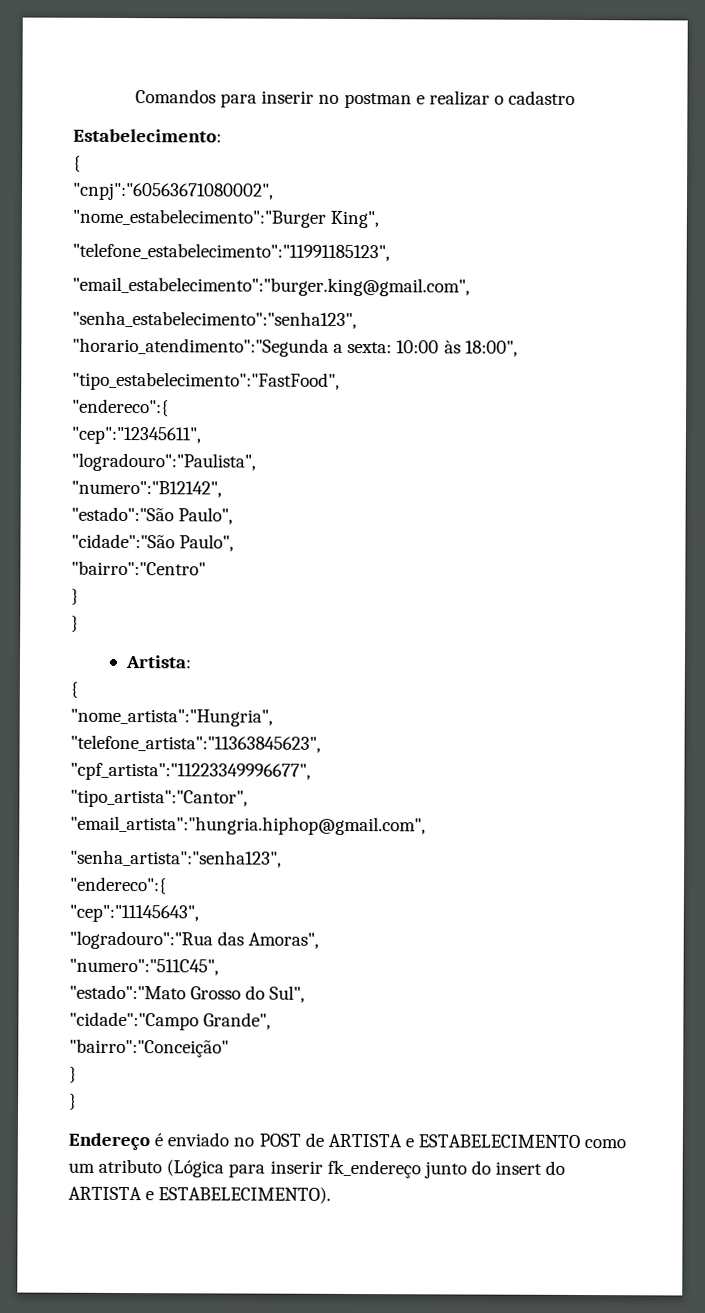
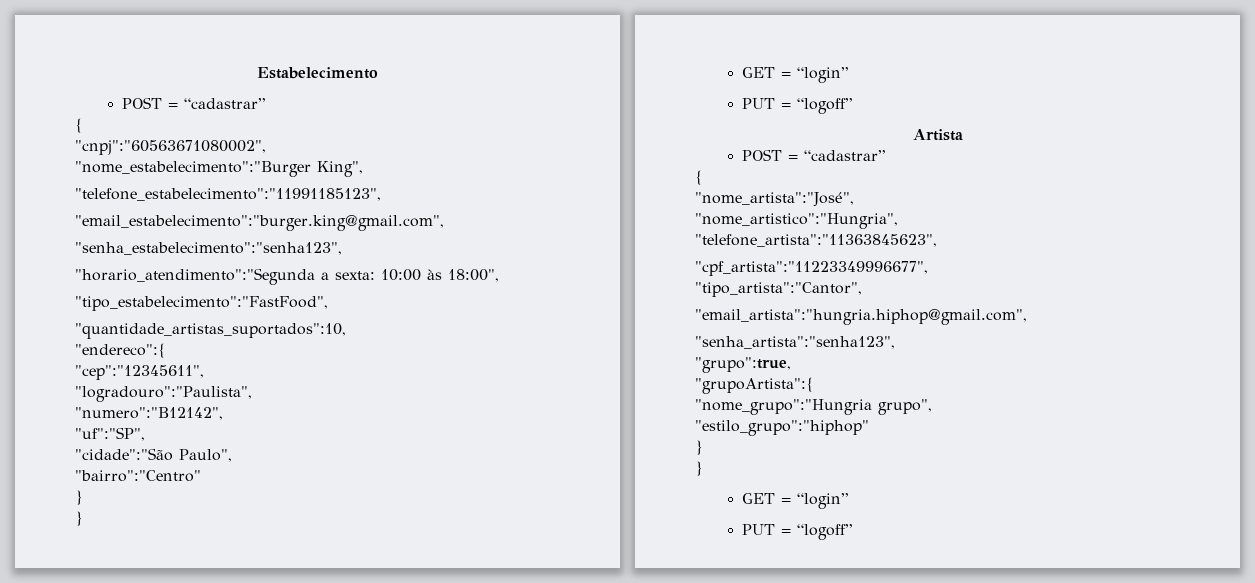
[134,89,576,109] [73,128,222,143] Comandos para inserir no postman e realizar o cadastro // Estabelecimento: -> [257,67,378,79] [122,97,266,109] Estabelecimento // POST = “cadastrar”
(340, 381) none -> [75,323,346,339] // "quantidade_artistas_suportados":10,
[71,506,234,525] "estado":"São Paulo", -> [75,427,145,441] "uf":"SP",
[124,655,192,669] [70,681,78,698] [70,708,273,727] Artista: // { // "nome_artista":"Hungria", -> [742,67,849,83] [742,98,853,114] [912,129,963,141] [742,149,886,161] [695,170,703,185] [695,192,854,207] [695,213,898,229] GET = “login” // PUT = “logoff” // Artista // POST = “cadastrar” // { // "nome_artista":"José", // "nome_artistico":"Hungria",
[69,876,167,895] [69,904,199,923] [69,930,320,950] [69,958,219,976] [69,984,306,1003] [69,1011,272,1031] [69,1038,229,1058] [69,1066,77,1083] [69,1093,77,1110] [68,1132,627,1151] [68,1158,566,1179] [68,1186,332,1204] "endereco":{ // "cep":"11145643", // "logradouro":"Rua das Amoras", // "numero":"511C45", // "estado":"Mato Grosso do Sul", // "cidade":"Campo Grande", // "bairro":"Conceição" // } // } // Endereço é enviado no POST de ARTISTA e ESTABELECIMENTO como um atributo (Lógica para inserir fk_endereço junto do insert do ARTISTA e ESTABELECIMENTO). -> [695,357,791,373] [695,377,814,394] [695,399,932,415] [695,420,869,436] [695,440,703,455] [695,461,703,476] [742,493,849,509] [742,524,853,540] "grupo":true, // "grupoArtista":{ // "nome_grupo":"Hungria grupo", // "estilo_grupo":"hiphop" // } // } // GET = “login” // PUT = “logoff”

